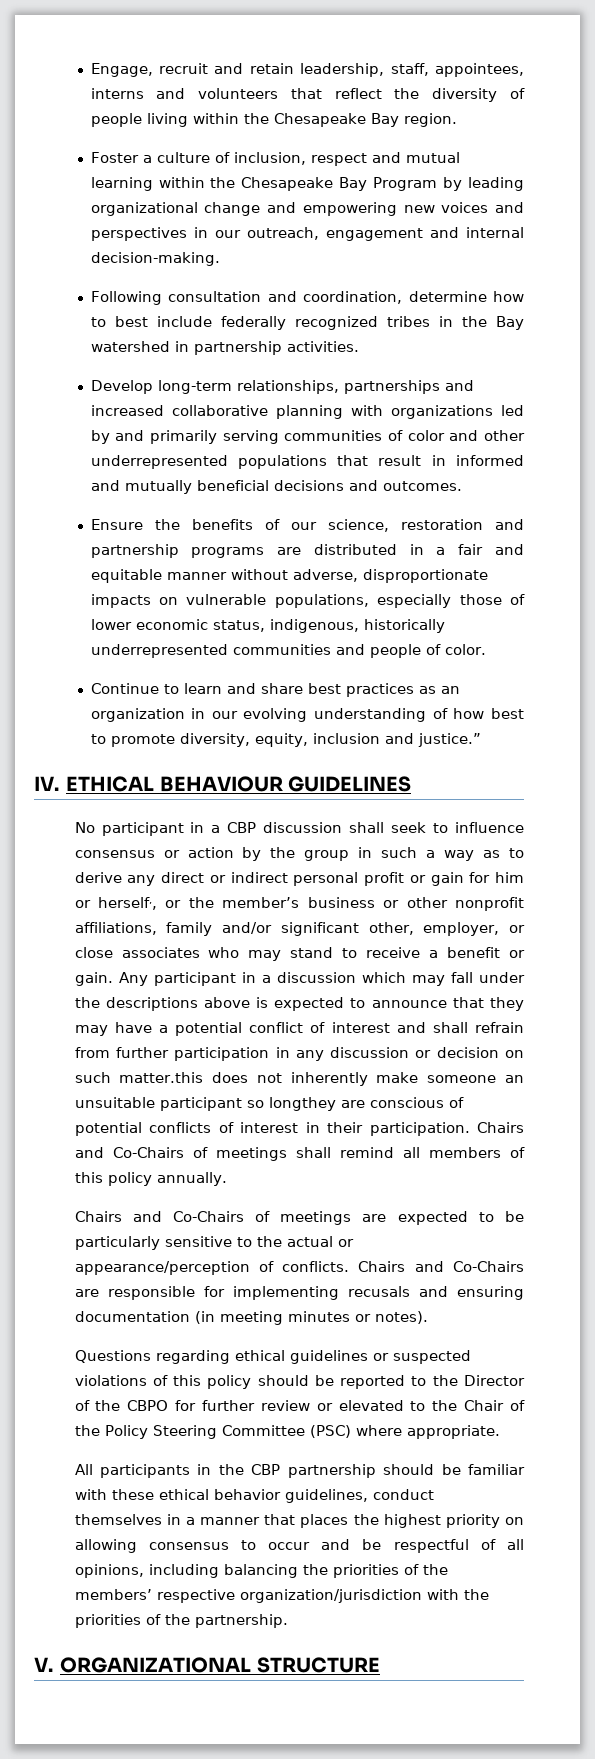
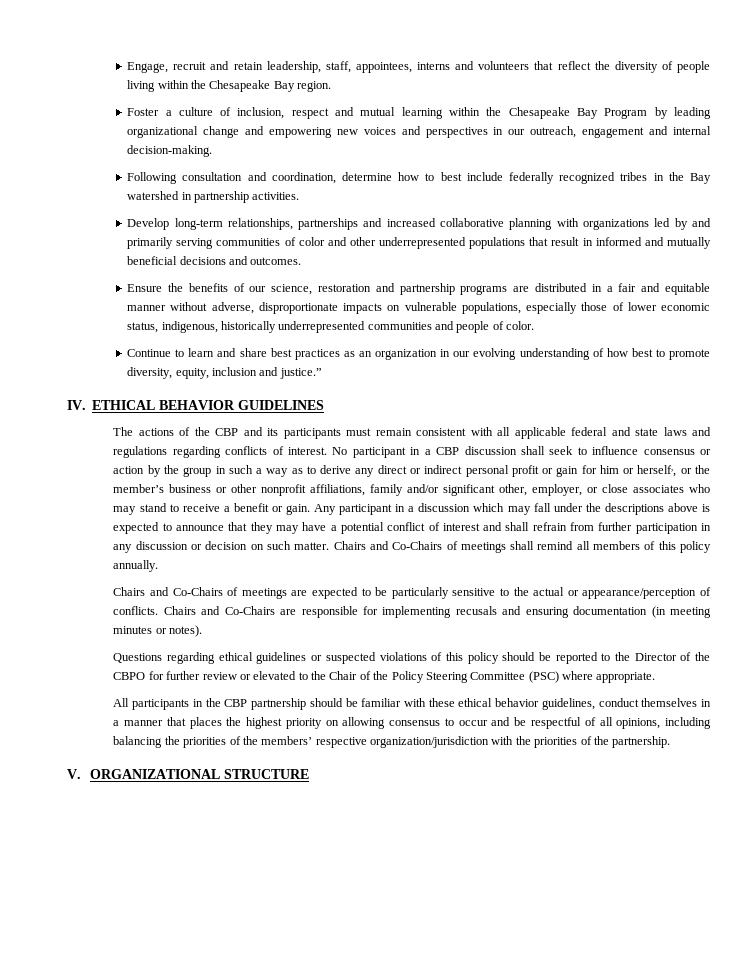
[159,776,283,792] BEHAVIOUR -> [159,400,236,410] BEHAVIOR
(411, 784) none -> [113,427,712,439] [113,446,328,458] The actions of the CBP and its participants must remain consistent with all applicable federal and state laws and regulations regarding conflicts of interest.
[119,1072,524,1086] [74,1097,464,1111] [74,1122,470,1136] matter.this does not inherently make someone an unsuitable participant so longthey are conscious of potential conflicts of interest in their participation. -> [294,542,330,550] matter.

